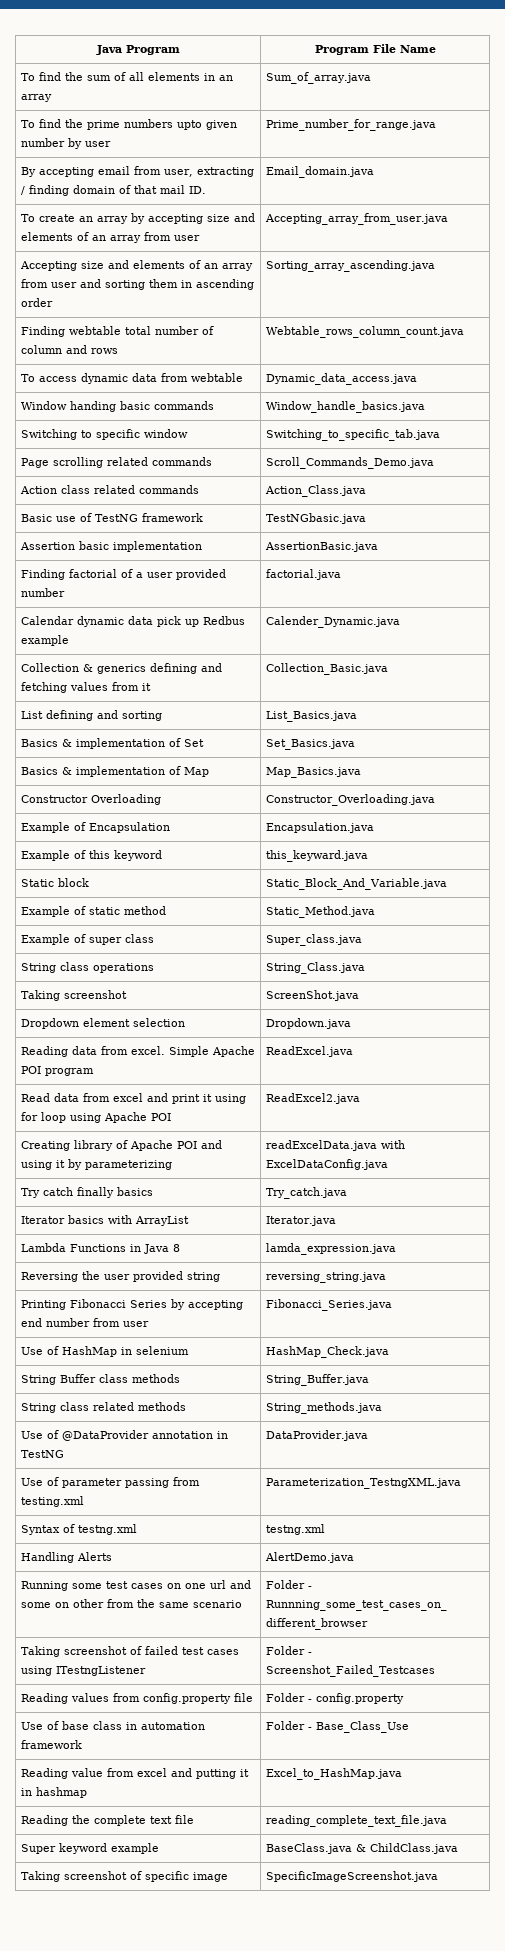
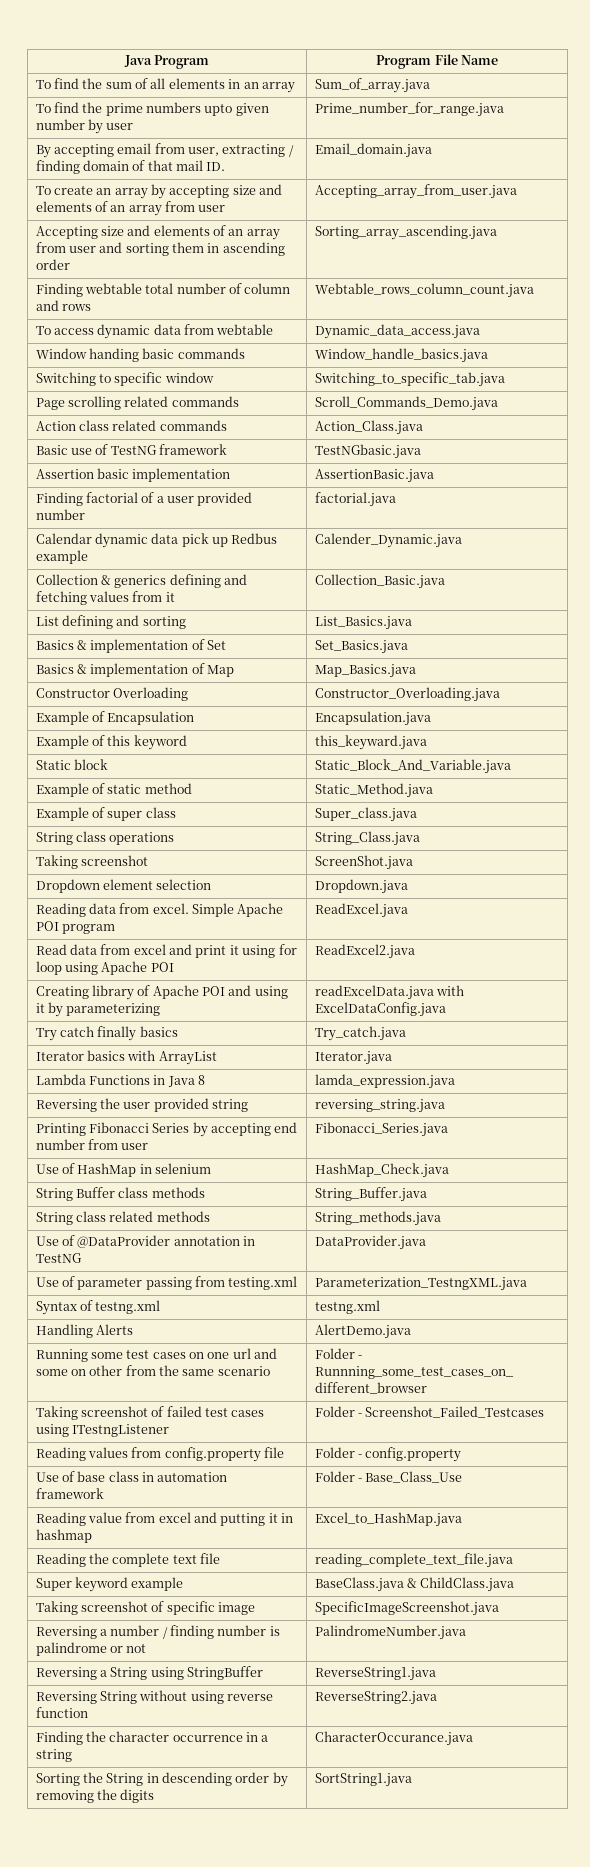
(438, 1876) none -> [35,1625,280,1639] [35,1642,147,1656] [314,1625,466,1640] [35,1666,264,1680] [314,1667,436,1681] [35,1690,274,1704] [35,1707,88,1718] [314,1691,437,1705] [35,1731,269,1745] [35,1749,72,1762] [314,1731,473,1746] [35,1772,288,1787] [35,1789,155,1803] [314,1773,412,1787] // Reversing a number / finding number is palindrome or not | PalindromeNumber.java // Reversing a String using StringBuffer | ReverseString1.java // Reversing String without using reverse function | ReverseString2.java // Finding the character occurrence in a string | CharacterOccurance.java // Sorting the String in descending order by removing the digits | SortString1.java

